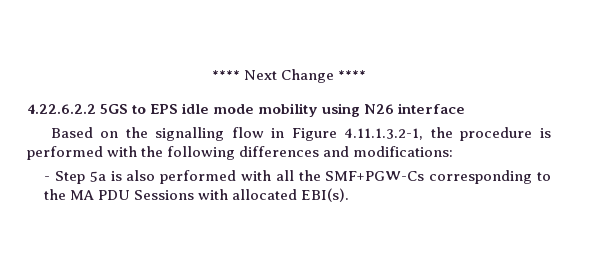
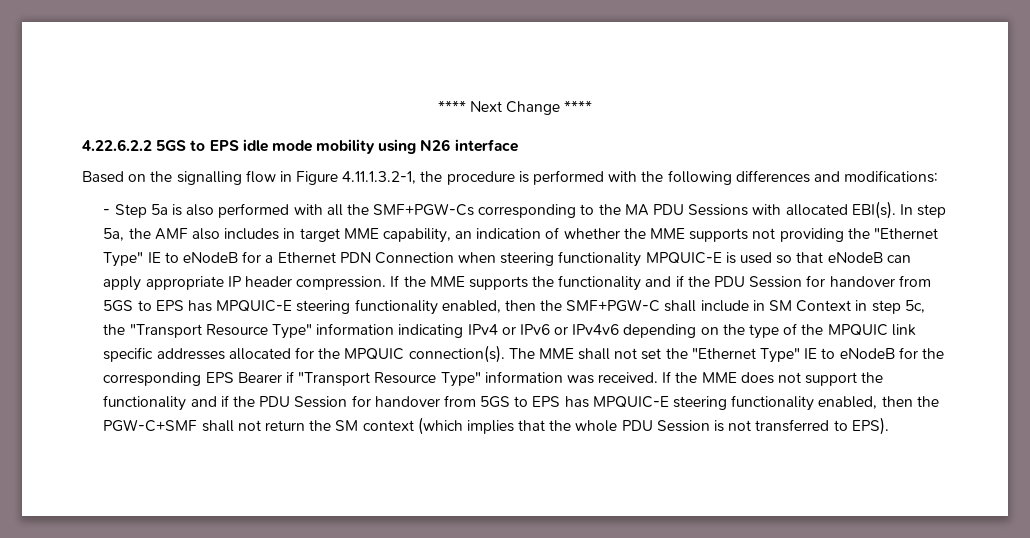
(350, 195) none -> [899,204,947,218] [103,227,938,243] [103,251,911,267] [103,275,931,291] [103,299,925,315] [103,323,916,339] [103,345,944,363] [103,371,884,387] [103,395,939,411] [103,417,889,435] In step 5a, the AMF also includes in target MME capability, an indication of whether the MME supports not providing the "Ethernet Type" IE to eNodeB for a Ethernet PDN Connection when steering functionality MPQUIC-E is used so that eNodeB can apply appropriate IP header compression. If the MME supports the functionality and if the PDU Session for handover from 5GS to EPS has MPQUIC-E steering functionality enabled, then the SMF+PGW-C shall include in SM Context in step 5c, the "Transport Resource Type" information indicating IPv4 or IPv6 or IPv4v6 depending on the type of the MPQUIC link specific addresses allocated for the MPQUIC connection(s). The MME shall not set the "Ethernet Type" IE to eNodeB for the corresponding EPS Bearer if "Transport Resource Type" information was received. If the MME does not support the functionality and if the PDU Session for handover from 5GS to EPS has MPQUIC-E steering functionality enabled, then the PGW-C+SMF shall not return the SM context (which implies that the whole PDU Session is not transferred to EPS).

